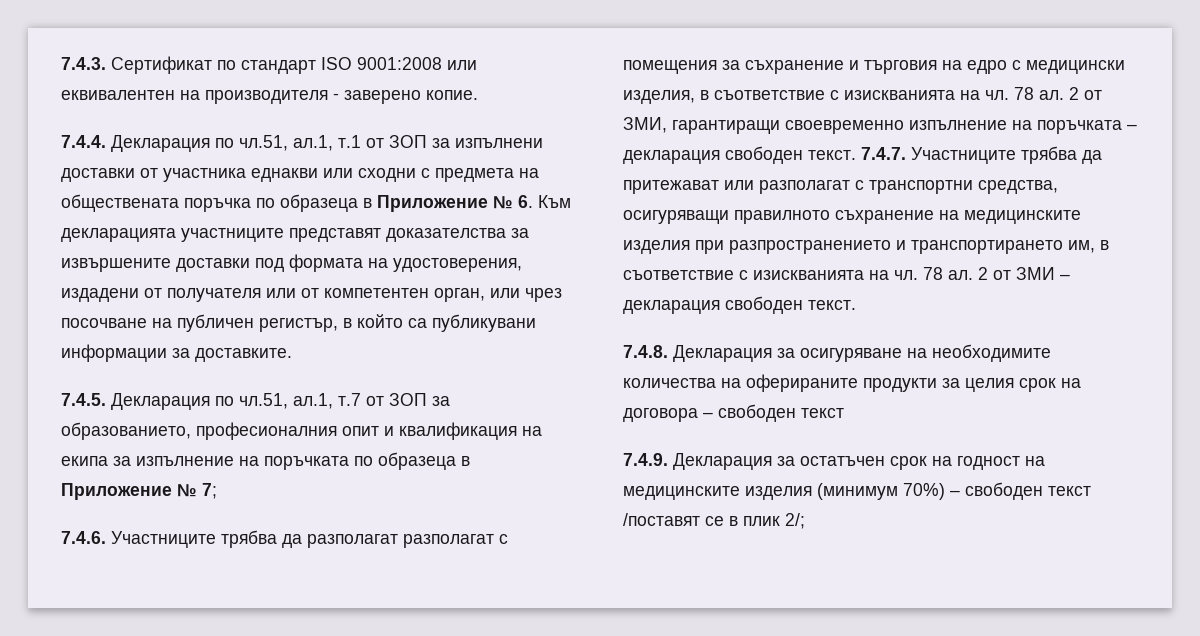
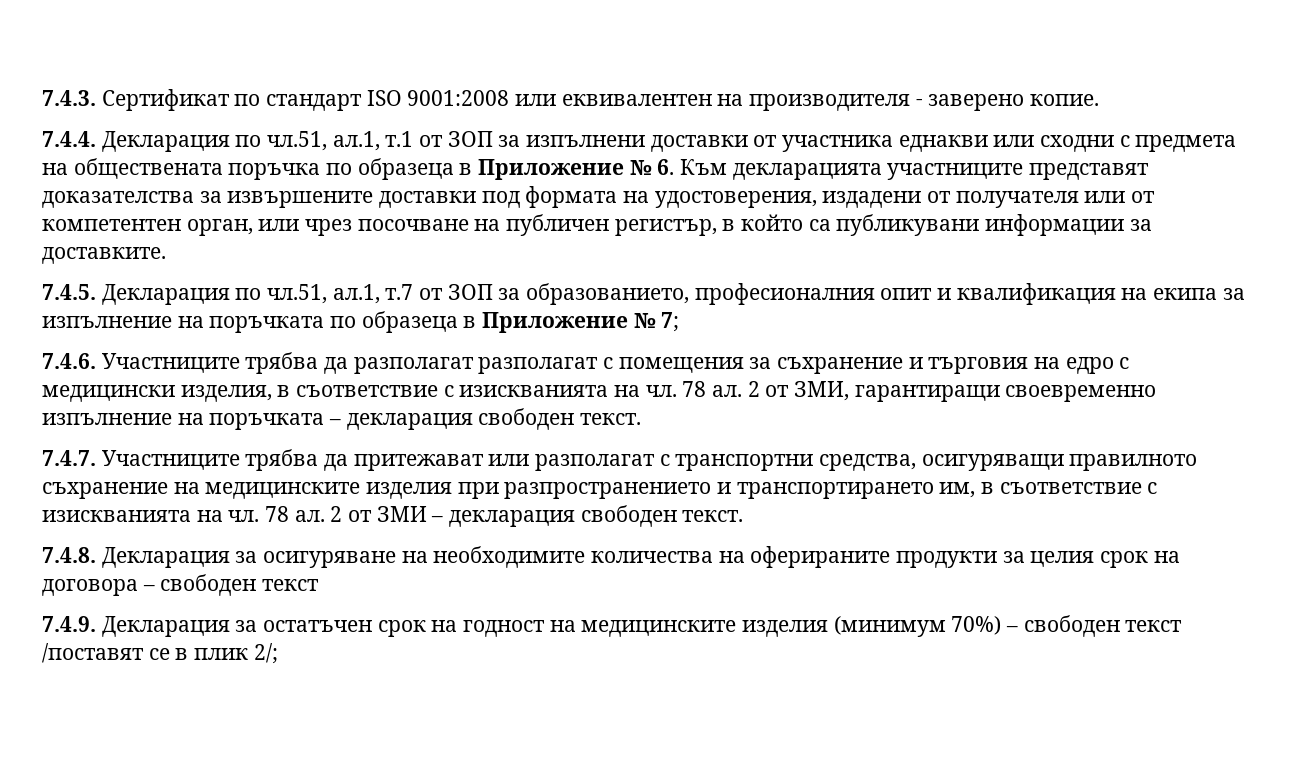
(856, 155) none -> (642, 419) //

